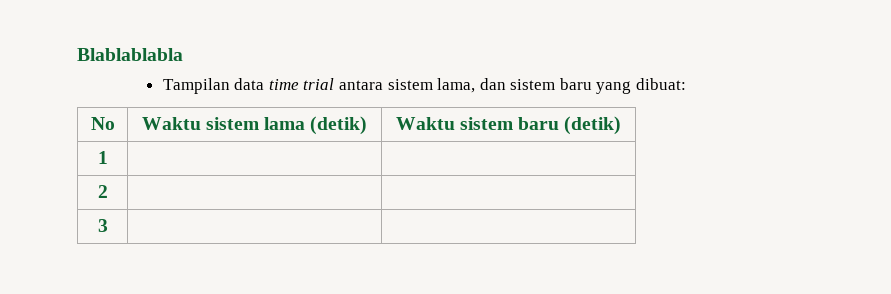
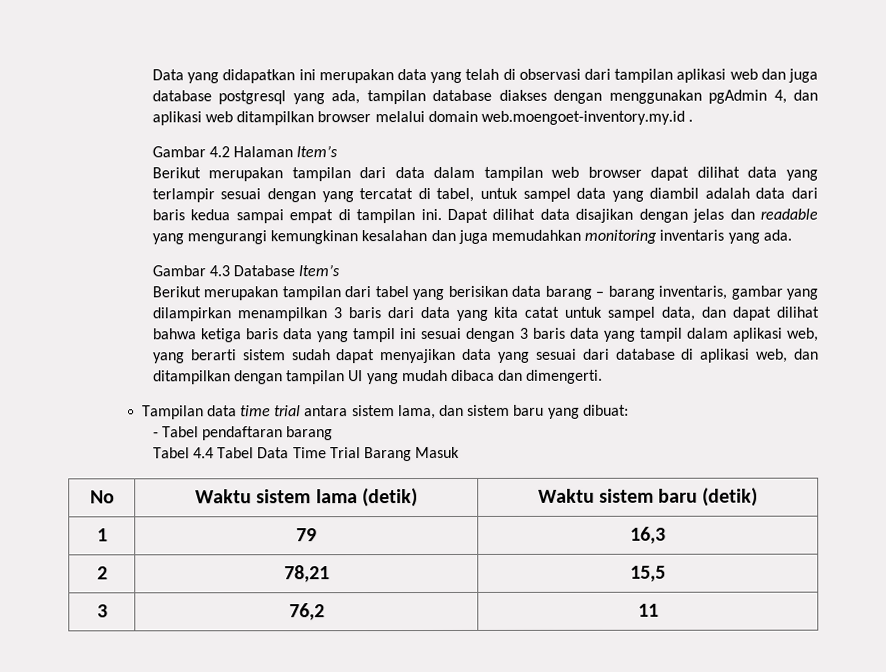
[77,48,183,61] Blablablabla -> [151,68,819,84] [151,89,818,105] [151,110,694,126] [151,145,339,158] [151,166,819,182] [151,187,819,203] [151,208,818,224] [151,229,792,245] [151,264,341,277] [151,285,819,301] [151,306,820,322] [151,327,819,343] [152,348,819,364] [152,369,604,385] Data yang didapatkan ini merupakan data yang telah di observasi dari tampilan aplikasi web dan juga database postgresql yang ada, tampilan database diakses dengan menggunakan pgAdmin 4, dan aplikasi web ditampilkan browser melalui domain web.moengoet-inventory.my.id . // Gambar 4.2 Halaman Item’s // Berikut merupakan tampilan dari data dalam tampilan web browser dapat dilihat data yang terlampir sesuai dengan yang tercatat di tabel, untuk sampel data yang diambil adalah data dari baris kedua sampai empat di tampilan ini. Dapat dilihat data disajikan dengan jelas dan readable yang mengurangi kemungkinan kesalahan dan juga memudahkan monitoring inventaris yang ada. // Gambar 4.3 Database Item’s // Berikut merupakan tampilan dari tabel yang berisikan data barang – barang inventaris, gambar yang dilampirkan menampilkan 3 baris dari data yang kita catat untuk sampel data, dan dapat dilihat bahwa ketiga baris data yang tampil ini sesuai dengan 3 baris data yang tampil dalam aplikasi web, yang berarti sistem sudah dapat menyajikan data yang sesuai dari database di aplikasi web, dan ditampilkan dengan tampilan UI yang mudah dibaca dan dimengerti.
(687, 84) none -> [152,426,334,441] [152,446,461,462] // - Tabel pendaftaran barang // Tabel 4.4 Tabel Data Time Trial Barang Masuk
(108, 157) | -> [296,528,317,542] [630,526,666,544] 79 | 16,3
(108, 191) | -> [283,565,330,583] [630,565,666,582] 78,21 | 15,5
(108, 225) | -> [288,603,325,621] [637,603,659,617] 76,2 | 11

